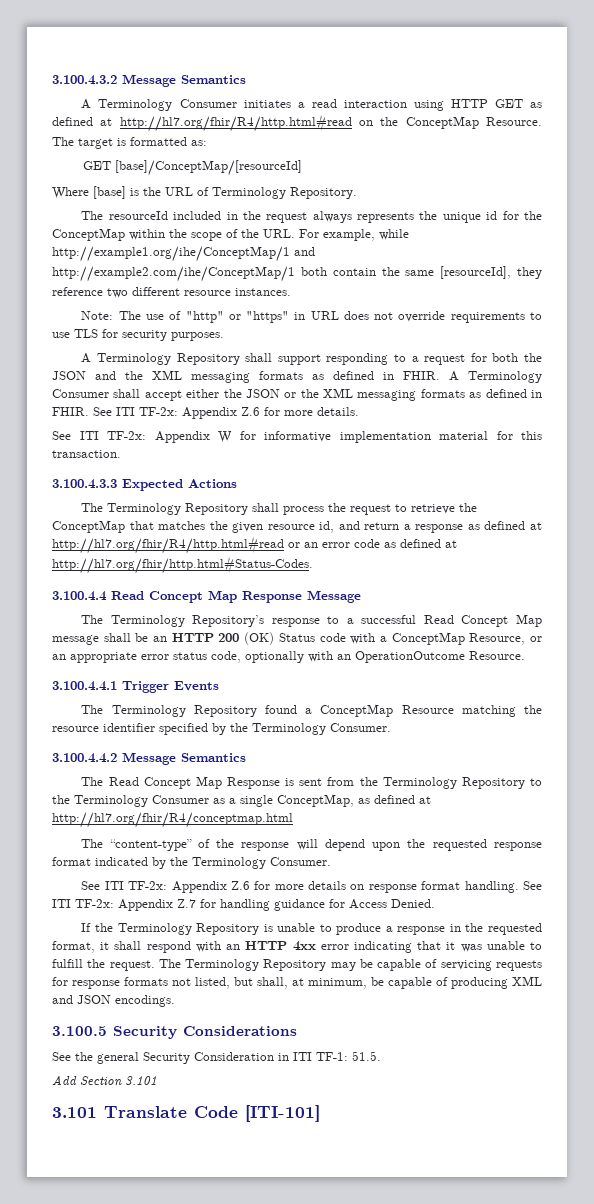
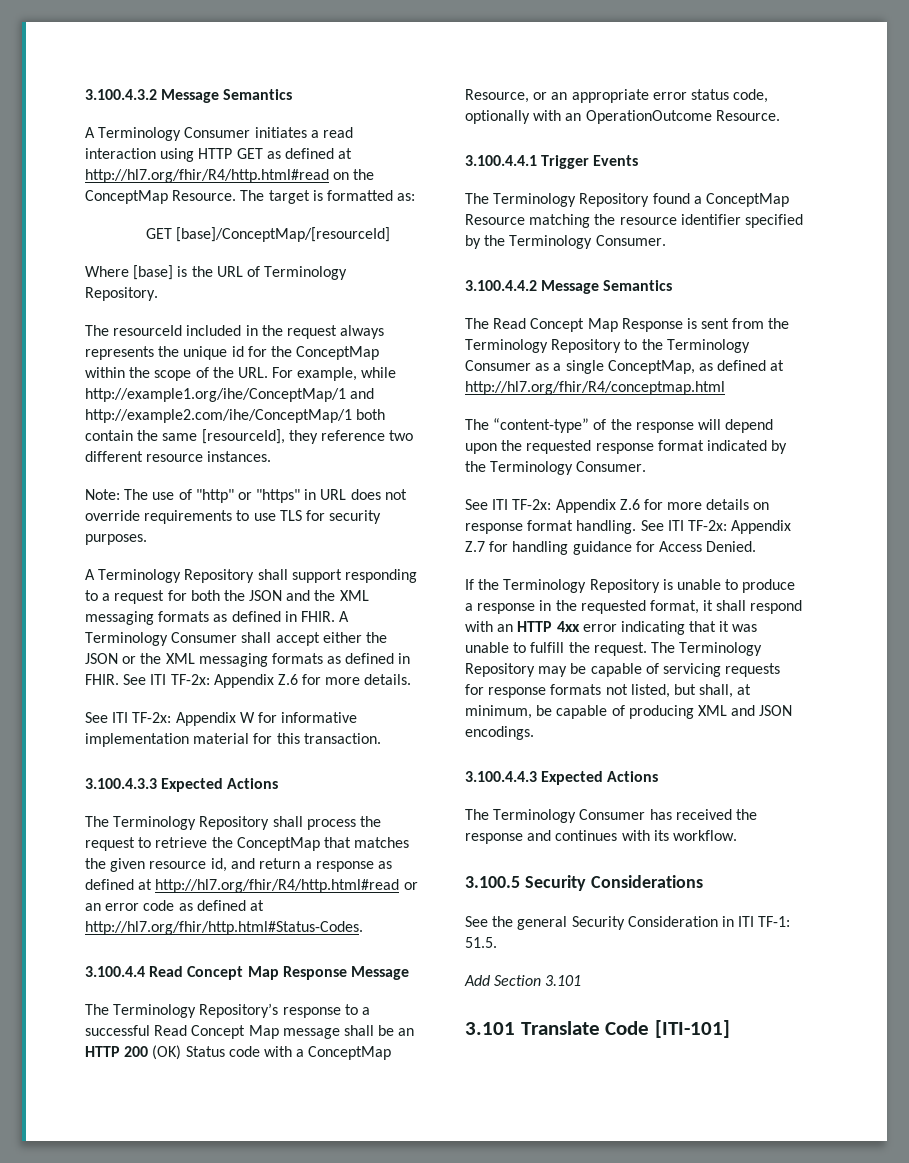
(175, 1001) none -> [465,771,659,785] [465,809,757,823] [465,830,737,844] // 3.100.4.4.3 Expected Actions // The Terminology Consumer has received the response and continues with its workflow.

